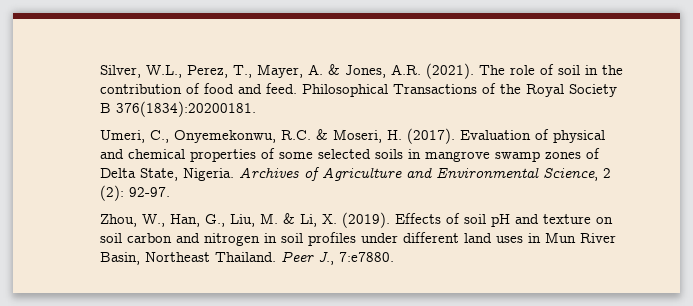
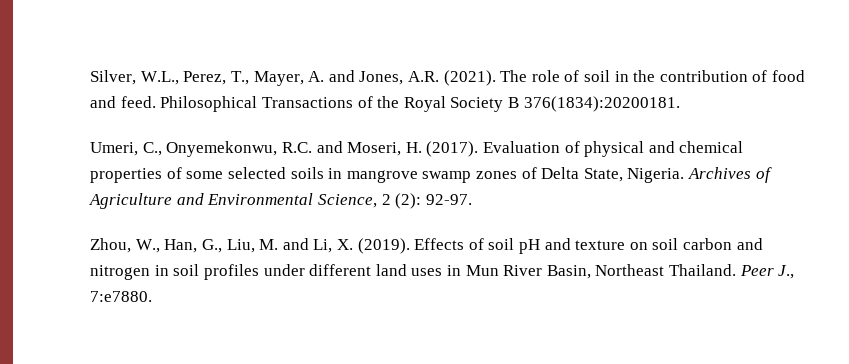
[327,64,340,75] & -> [328,70,355,82] and
[315,129,328,140] & -> [316,141,343,153] and
[282,213,295,224] & -> [282,238,309,250] and

